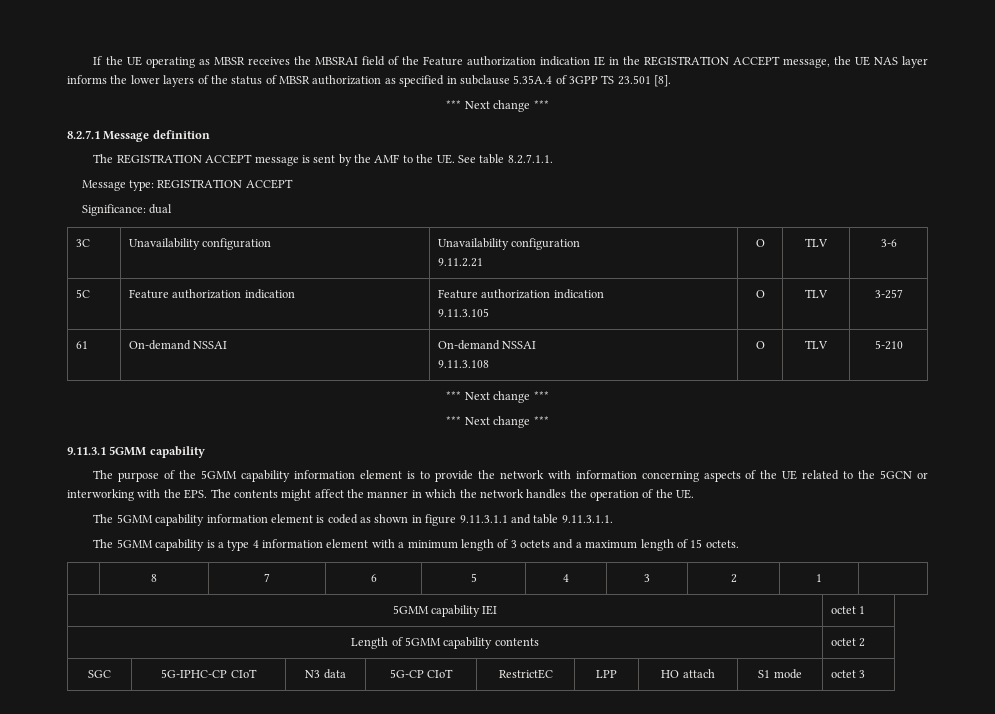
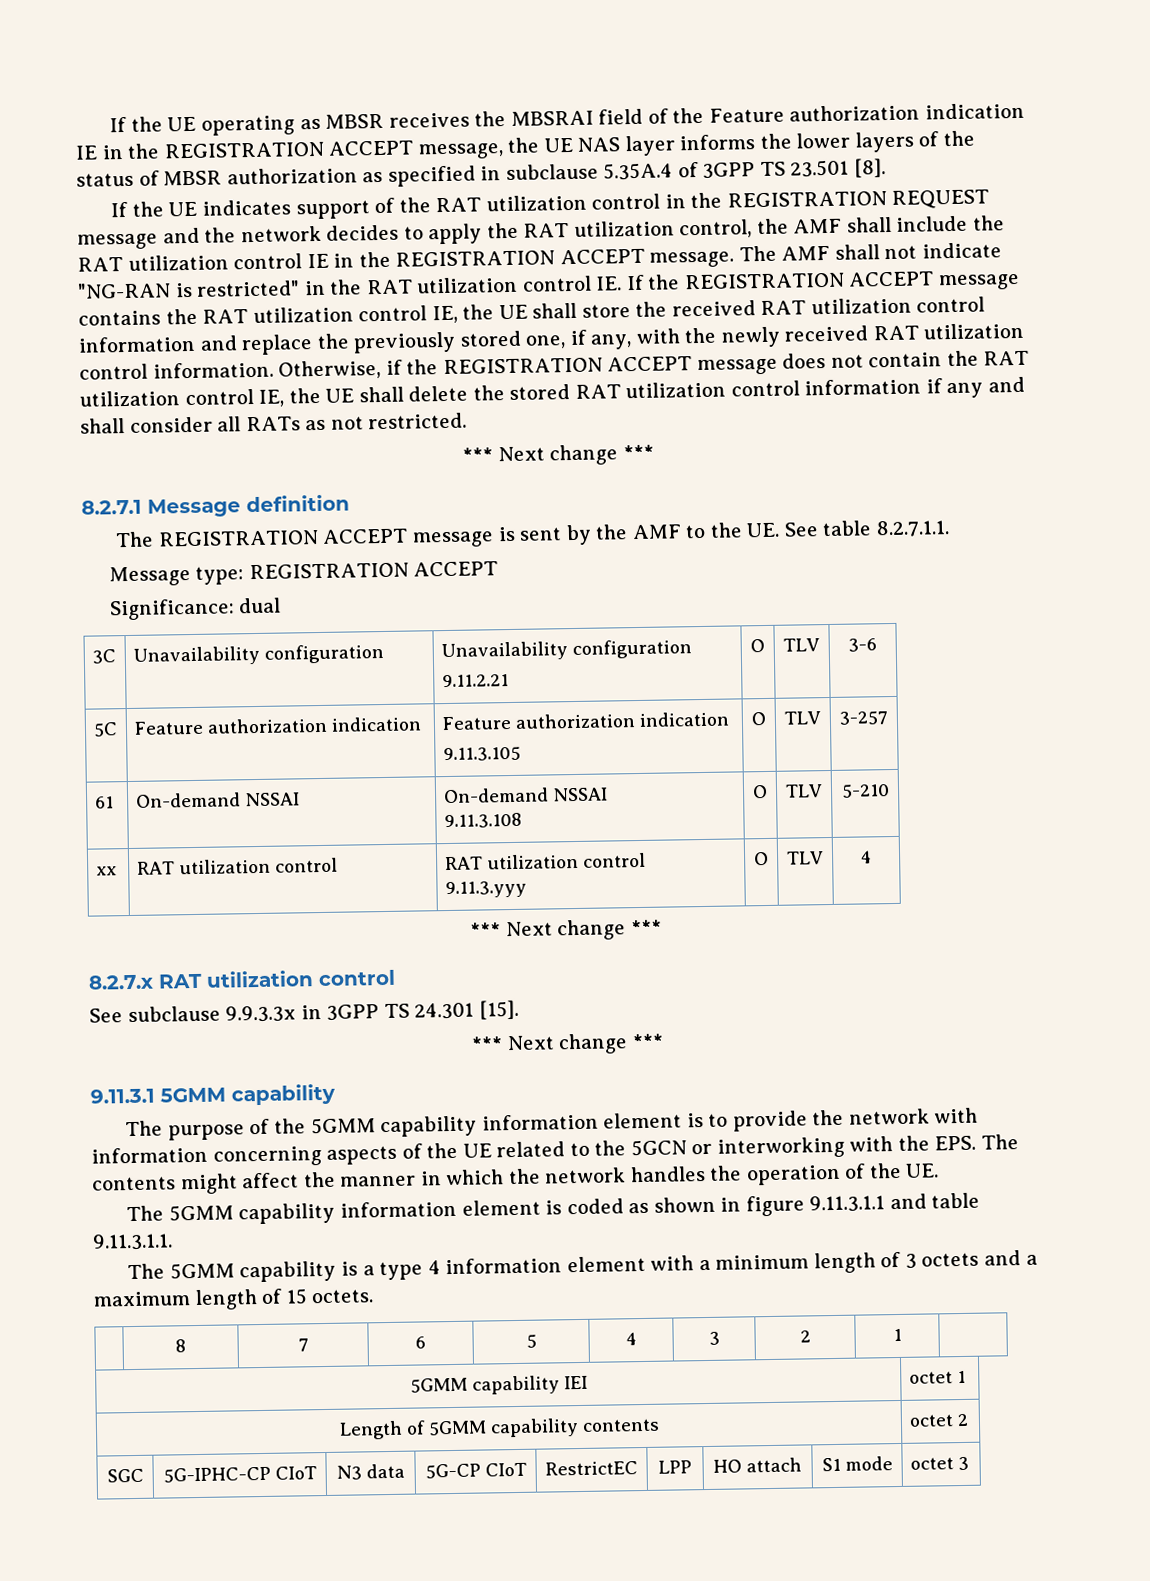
(672, 81) none -> [110,189,990,220] [77,215,1006,250] [77,242,1002,272] [77,271,1020,299] [78,296,986,326] [78,322,1025,356] [79,350,1030,380] [79,376,1026,407] [80,412,468,434] // If the UE indicates support of the RAT utilization control in the REGISTRATION REQUEST message and the network decides to apply the RAT utilization control, the AMF shall include the RAT utilization control IE in the REGISTRATION ACCEPT message. The AMF shall not indicate "NG-RAN is restricted" in the RAT utilization control IE. If the REGISTRATION ACCEPT message contains the RAT utilization control IE, the UE shall store the received RAT utilization control information and replace the previously stored one, if any, with the newly received RAT utilization control information. Otherwise, if the REGISTRATION ACCEPT message does not contain the RAT utilization control IE, the UE shall delete the stored RAT utilization control information if any and shall consider all RATs as not restricted.
[446,391,549,403] // *** Next change *** -> [95,866,117,876] [136,857,338,875] [444,852,646,871] [444,880,527,899] [753,851,769,866] [786,851,825,865] [860,850,872,864] [470,919,662,941] [88,969,396,990] [89,999,519,1023] // xx | RAT utilization control | RAT utilization control // 9.11.3.yyy | O | TLV | 4 // *** Next change *** // 8.2.7.x RAT utilization control // See subclause 9.9.3.3x in 3GPP TS 24.301 [15].

